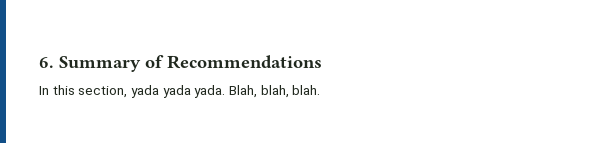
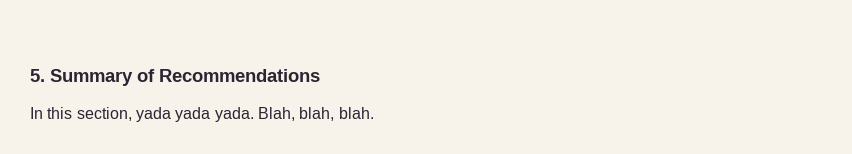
[39,57,54,68] 6. -> [30,69,45,82] 5.

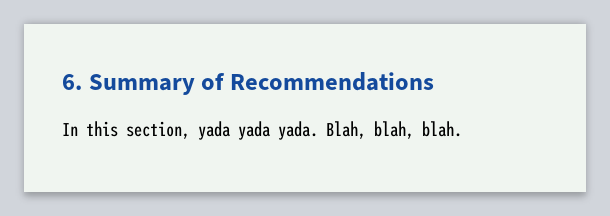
[30,69,45,82] 5. -> [62,74,82,90] 6.

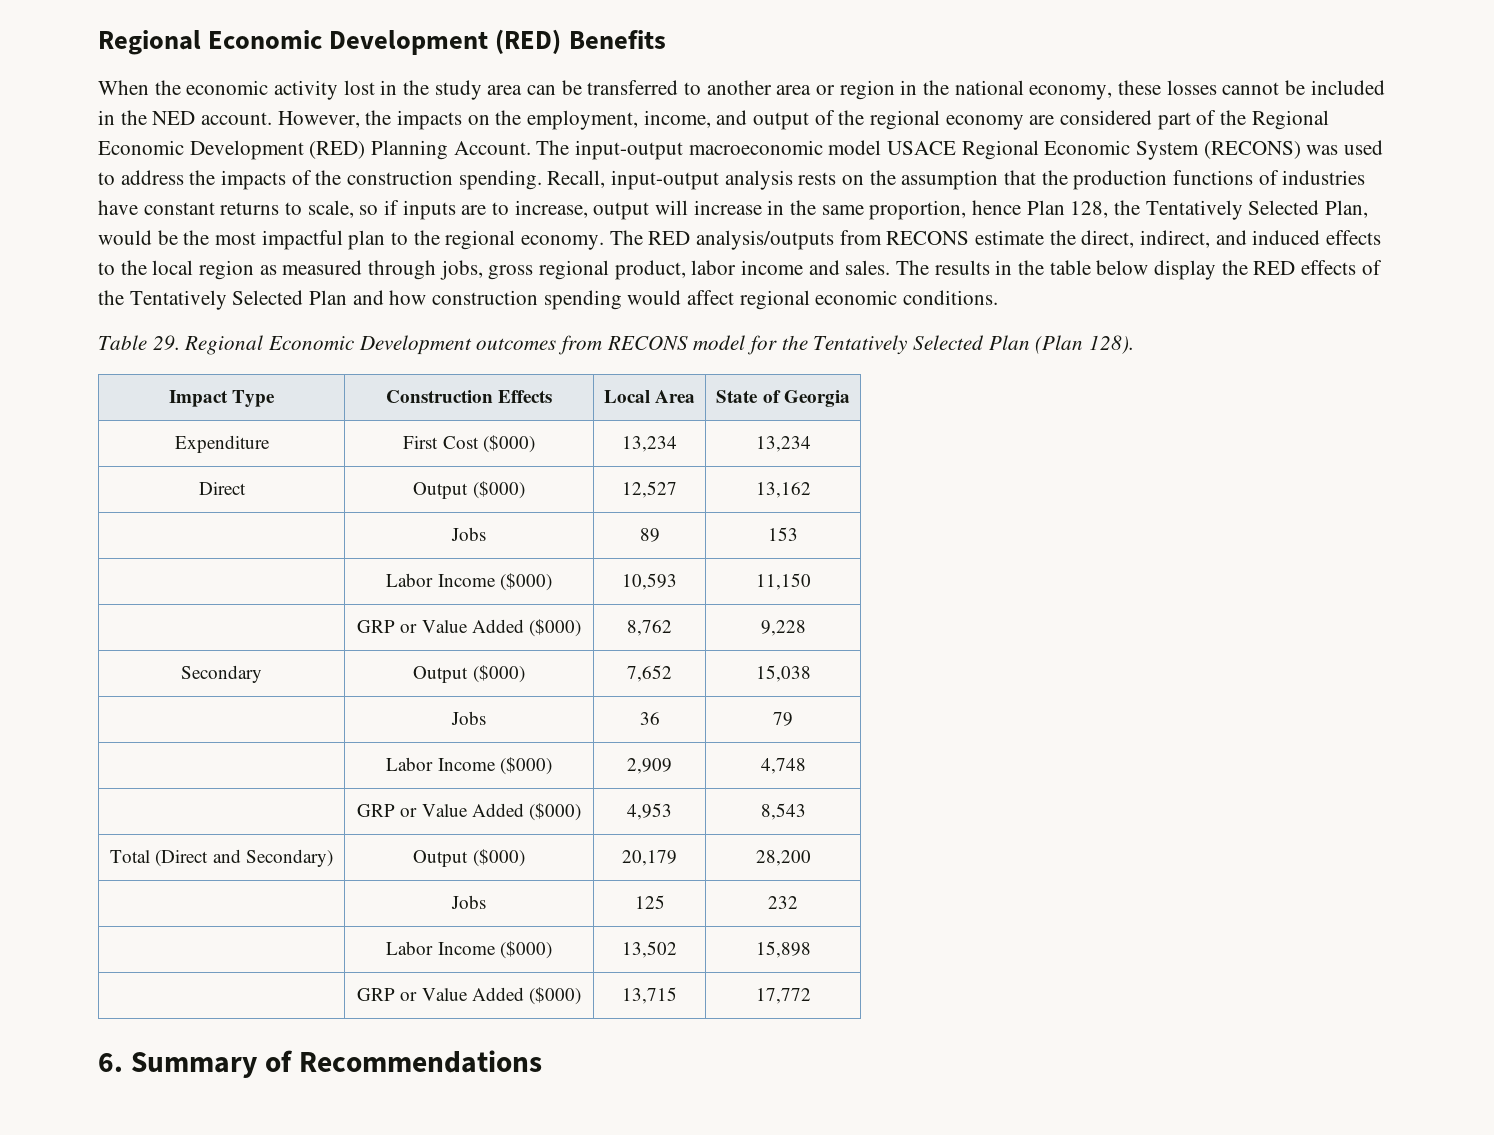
[62,72,434,95] [62,121,462,140] 6. Summary of Recommendations // In this section, yada yada yada. Blah, blah, blah. -> [98,29,666,55] [98,80,1385,100] [98,110,1329,130] [98,140,1384,160] [98,170,1366,190] [98,200,1369,220] [98,230,1382,250] [98,260,1382,280] [98,290,999,310] [98,335,1135,355] [168,390,276,407] [385,390,553,403] [603,390,696,403] [716,390,850,407] [174,435,270,453] [403,435,535,453] [622,436,677,452] [755,436,811,452] [198,482,246,495] [413,481,525,499] [622,481,677,498] [755,482,811,498] [451,527,486,541] [639,528,660,542] [768,527,798,541] [386,573,552,591] [622,573,677,590] [755,573,811,590] [357,619,581,637] [627,620,672,636] [760,620,806,636] [181,665,262,683] [413,665,525,683] [627,665,672,682] [755,665,811,682] [451,711,486,725] [639,712,660,725] [773,712,793,726] [386,757,552,775] [627,758,672,774] [760,758,806,774] [357,803,581,821] [627,803,672,820] [760,803,806,820] [110,849,333,867] [413,849,525,867] [622,850,677,866] [755,850,811,866] [451,895,486,909] [634,895,665,909] [768,896,798,909] [386,941,552,959] [622,941,677,958] [755,941,811,958] [357,987,581,1005] [622,987,677,1004] [755,988,811,1004] [98,1050,542,1078] Regional Economic Development (RED) Benefits // When the economic activity lost in the study area can be transferred to another area or region in the national economy, these losses cannot be included in the NED account. However, the impacts on the employment, income, and output of the regional economy are considered part of the Regional Economic Development (RED) Planning Account. The input-output macroeconomic model USACE Regional Economic System (RECONS) was used to address the impacts of the construction spending. Recall, input-output analysis rests on the assumption that the production functions of industries have constant returns to scale, so if inputs are to increase, output will increase in the same proportion, hence Plan 128, the Tentatively Selected Plan, would be the most impactful plan to the regional economy. The RED analysis/outputs from RECONS estimate the direct, indirect, and induced effects to the local region as measured through jobs, gross regional product, labor income and sales. The results in the table below display the RED effects of the Tentatively Selected Plan and how construction spending would affect regional economic conditions. // Table 29. Regional Economic Development outcomes from RECONS model for the Tentatively Selected Plan (Plan 128). // Impact Type | Construction Effects | Local Area | State of Georgia // Expenditure | First Cost ($000) | 13,234 | 13,234 // Direct | Output ($000) | 12,527 | 13,162 // | Jobs | 89 | 153 // | Labor Income ($000) | 10,593 | 11,150 // | GRP or Value Added ($000) | 8,762 | 9,228 // Secondary | Output ($000) | 7,652 | 15,038 // | Jobs | 36 | 79 // | Labor Income ($000) | 2,909 | 4,748 // | GRP or Value Added ($000) | 4,953 | 8,543 // Total (Direct and Secondary) | Output ($000) | 20,179 | 28,200 // | Jobs | 125 | 232 // | Labor Income ($000) | 13,502 | 15,898 // | GRP or Value Added ($000) | 13,715 | 17,772 // 6. Summary of Recommendations

